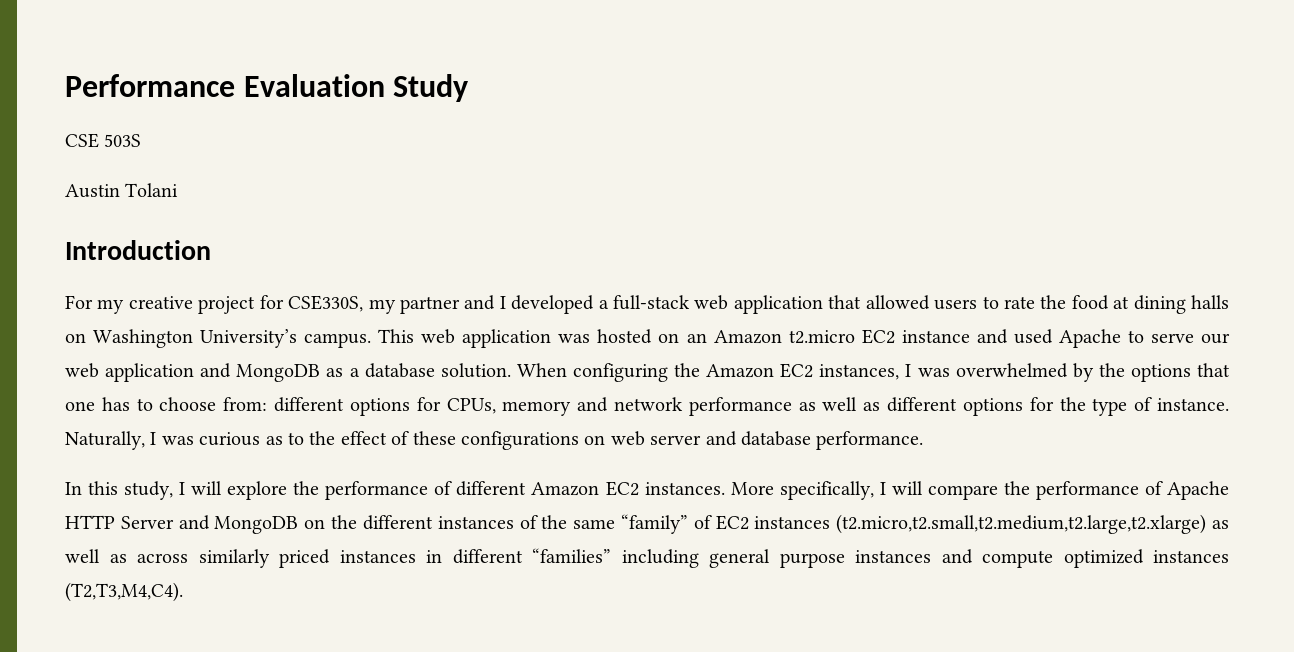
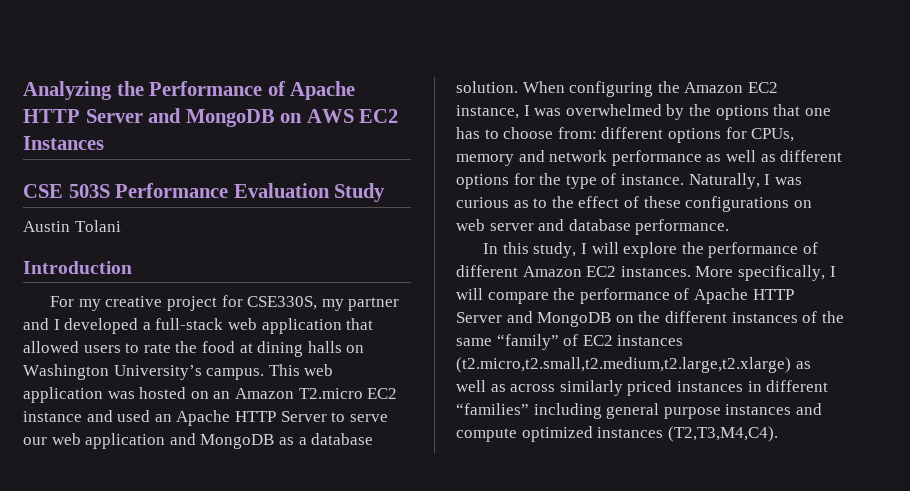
(65, 85) none -> [23,81,356,100] [23,108,399,127] [23,136,104,150] [23,184,110,198] Analyzing the Performance of Apache HTTP Server and MongoDB on AWS EC2 Instances // CSE 503S
[65,133,142,148] // CSE 503S -> (386, 192) none
[788,330,855,344] t2.micro -> [298,388,363,399] T2.micro
[1058,329,1121,348] Apache -> [154,410,327,426] an Apache HTTP Server
[819,364,900,380] instances, -> [456,105,519,119] instance,

